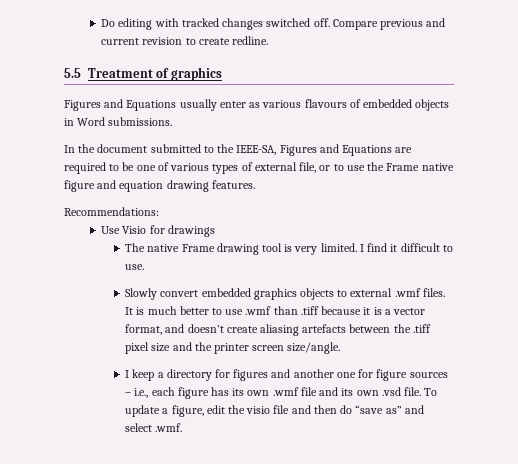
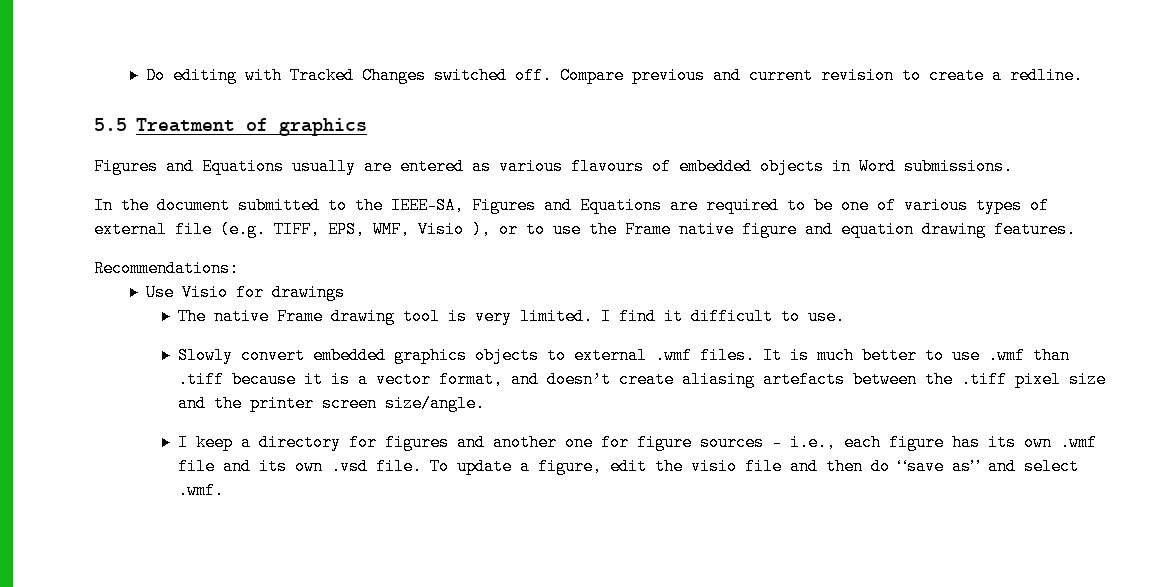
[181,18,264,30] tracked changes -> [289,67,426,84] Tracked Changes
(230, 41) none -> [991,67,1002,84] a
[219,101,246,108] enter -> [364,158,464,175] are entered
[299,162,317,173] file, -> [175,221,491,238] file (e.g. TIFF, EPS, WMF, Visio ),

